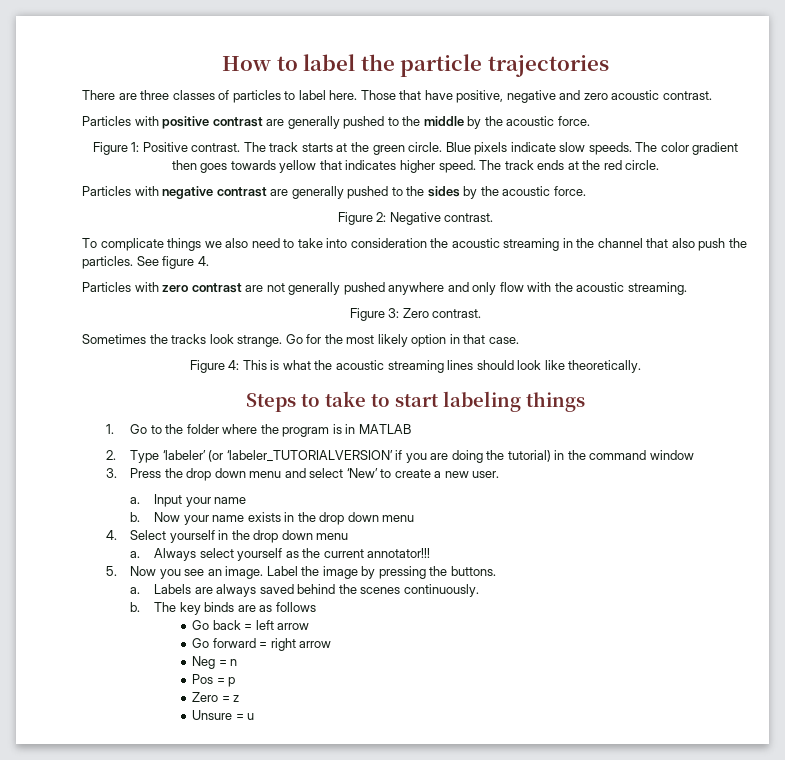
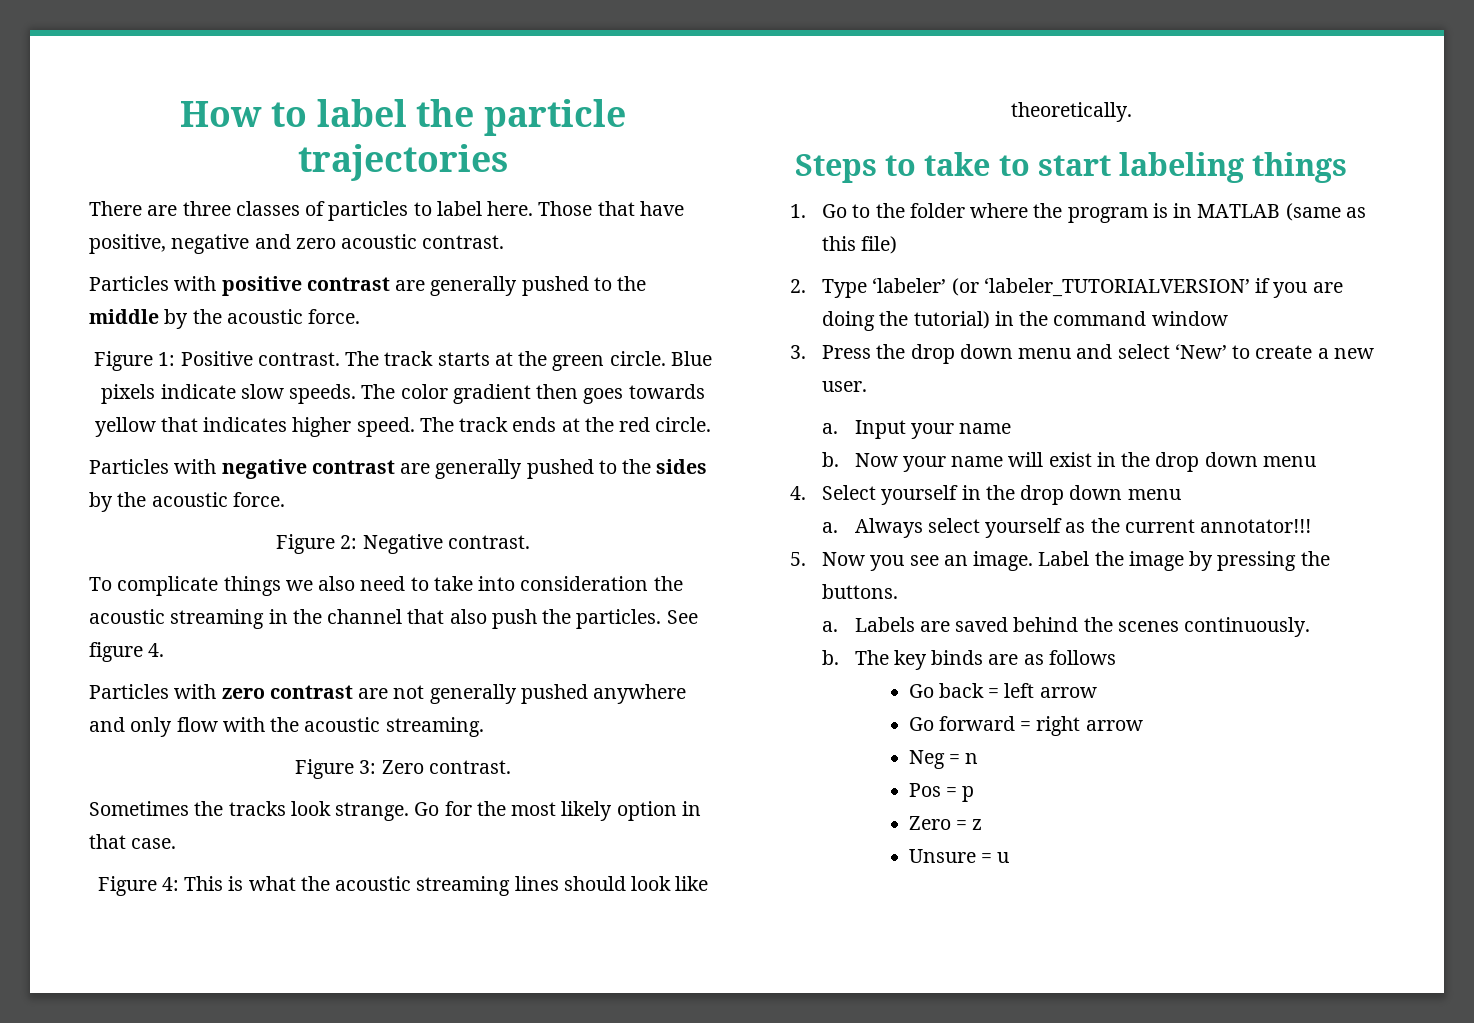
(411, 429) none -> [1285,203,1366,221] [822,236,898,254] (same as this file)
[247,512,281,522] exists -> [1008,452,1092,467] will exist
[216,584,257,597] always -> (950, 626) none

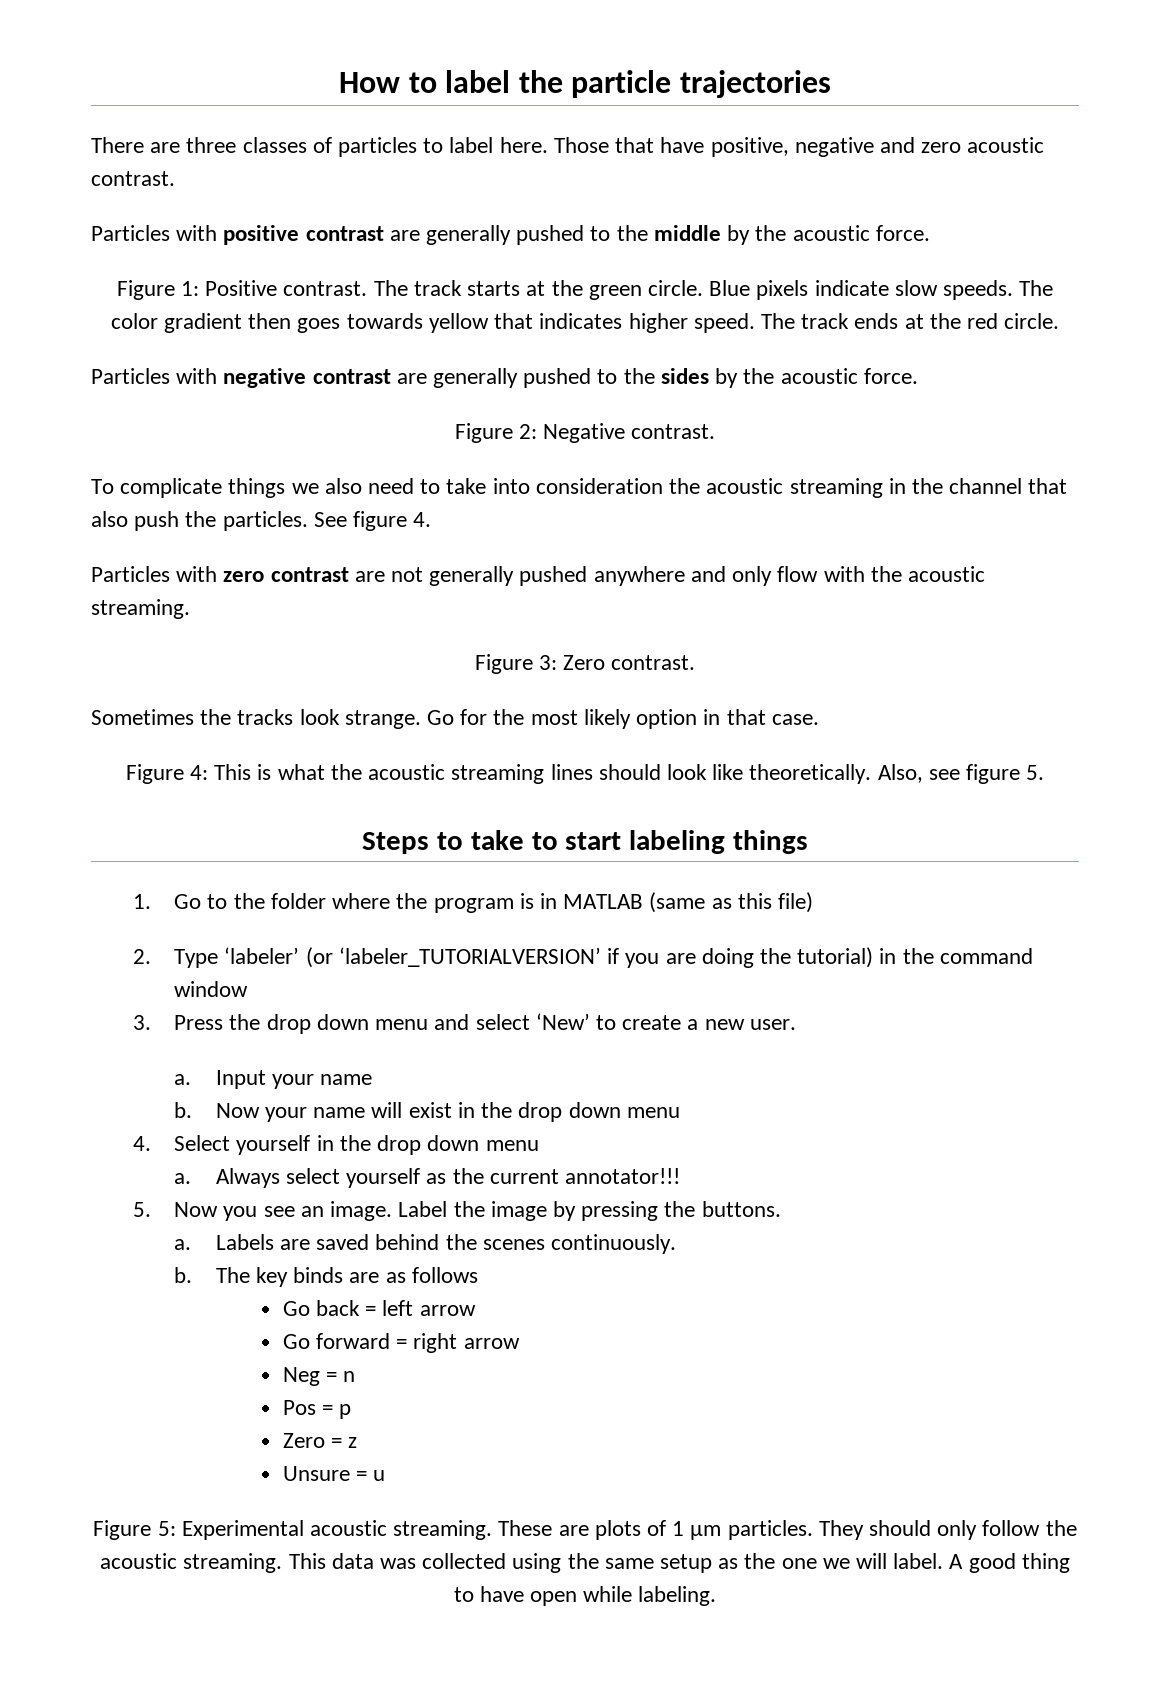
(1132, 112) none -> [877,764,1045,784] Also, see figure 5.
(1010, 857) none -> [93,1520,1077,1540] [100,1553,1070,1573] [453,1586,717,1606] // Figure 5: Experimental acoustic streaming. These are plots of 1 µm particles. They should only follow the acoustic streaming. This data was collected using the same setup as the one we will label. A good thing to have open while labeling.

